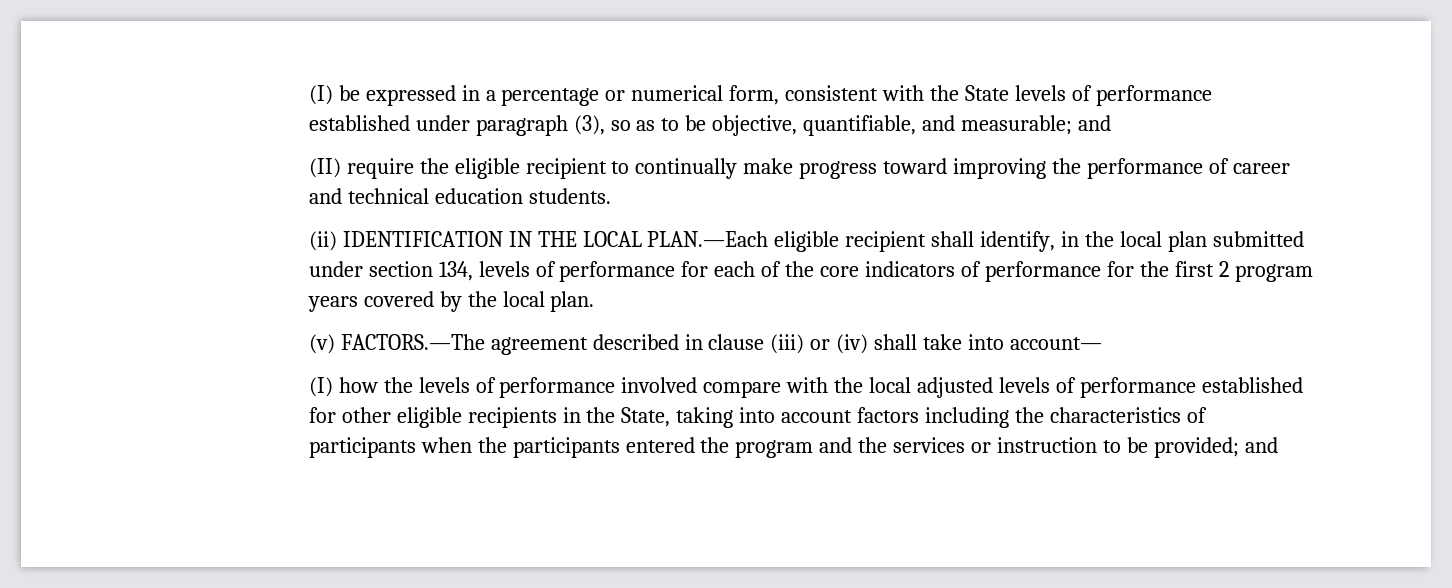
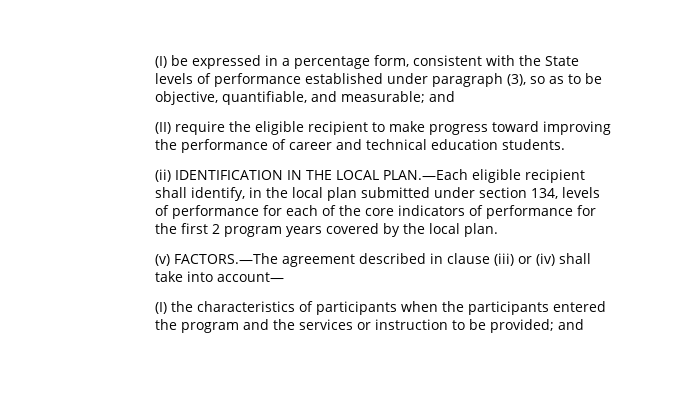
[605,85,724,101] or numerical -> (370, 62) none
[635,158,738,179] continually -> (385, 127) none
[338,377,1303,398] [308,407,1010,428] how the levels of performance involved compare with the local adjusted levels of performance established for other eligible recipients in the State, taking into account factors including -> (167, 308) none

